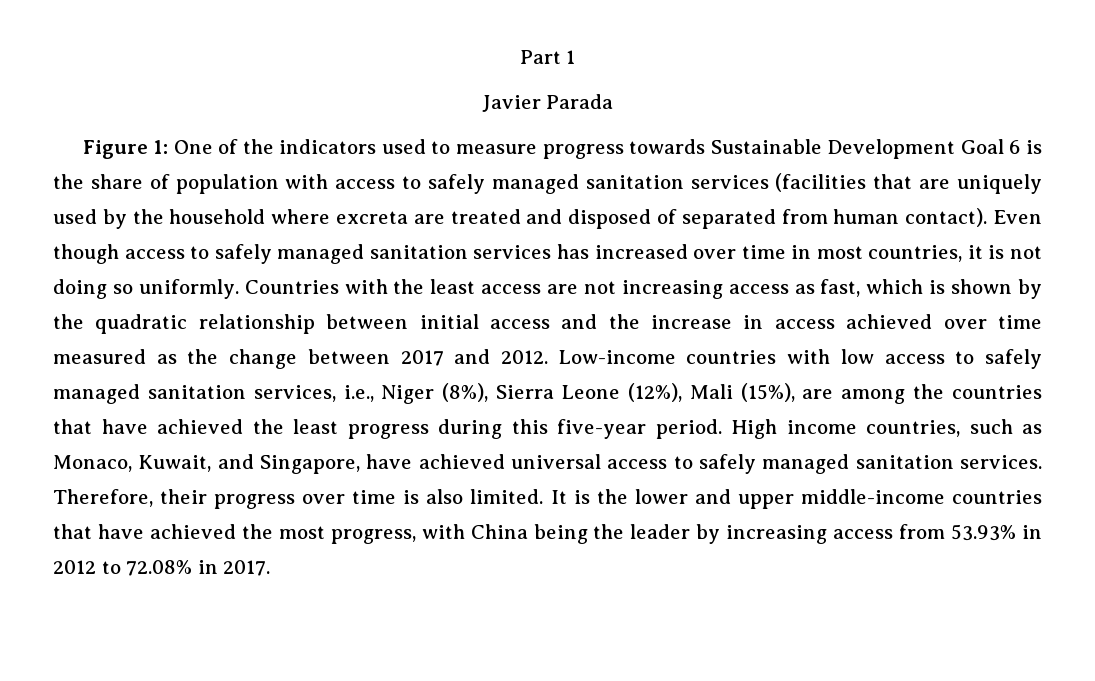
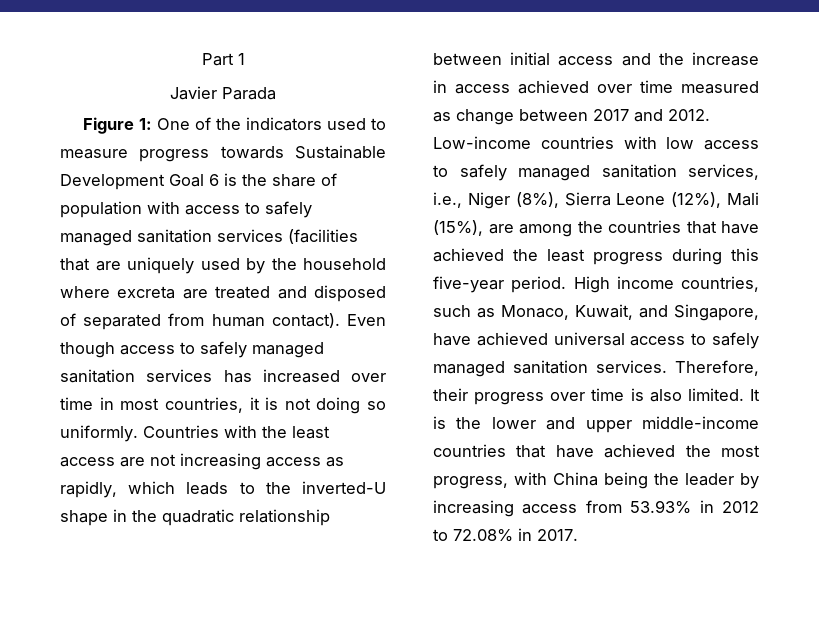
[820,279,1042,299] fast, which is shown by -> [60,481,386,498] [60,509,127,526] rapidly, which leads to the inverted-U shape in
[187,349,219,364] the -> (451, 117) none

